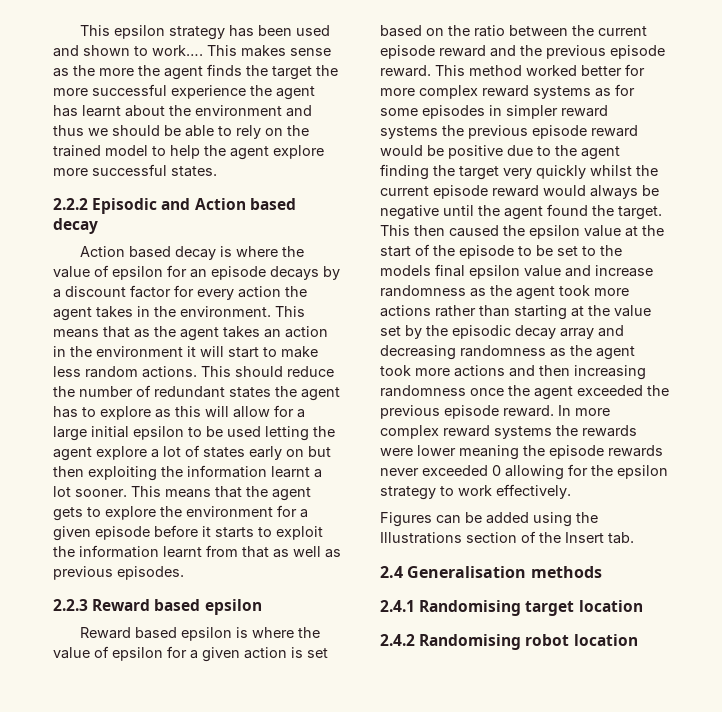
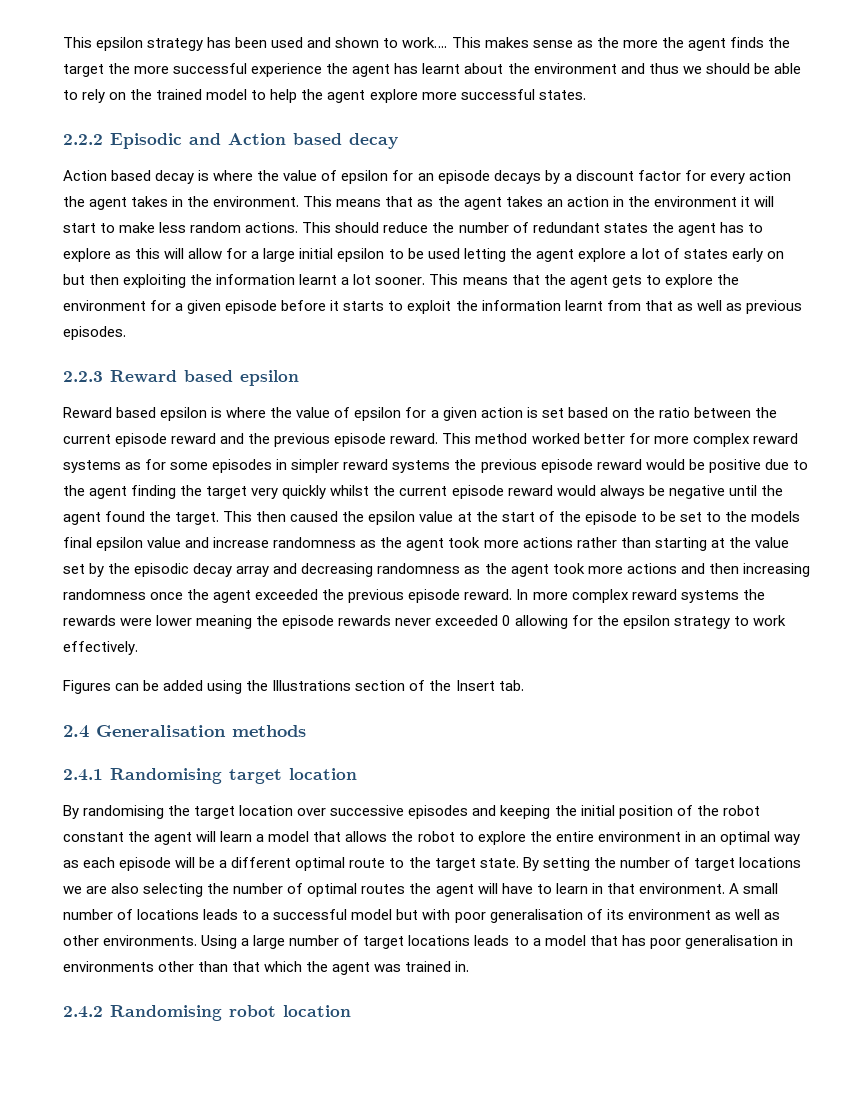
(643, 606) none -> [63,805,760,819] [63,831,800,845] [63,857,801,871] [63,883,778,897] [63,909,780,923] [63,935,793,949] [63,961,470,975] // By randomising the target location over successive episodes and keeping the initial position of the robot constant the agent will learn a model that allows the robot to explore the entire environment in an optimal way as each episode will be a different optimal route to the target state. By setting the number of target locations we are also selecting the number of optimal routes the agent will have to learn in that environment. A small number of locations leads to a successful model but with poor generalisation of its environment as well as other environments. Using a large number of target locations leads to a model that has poor generalisation in environments other than that which the agent was trained in.

